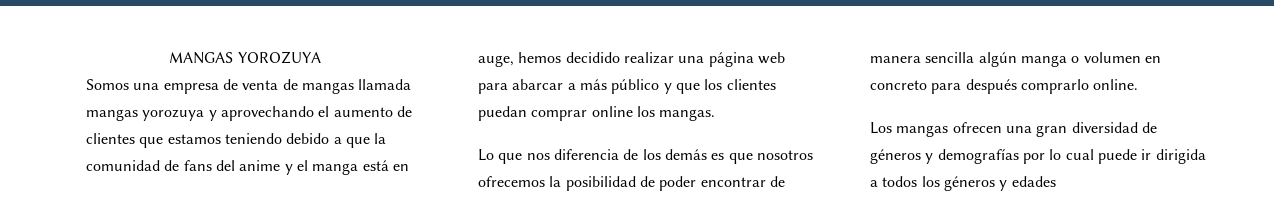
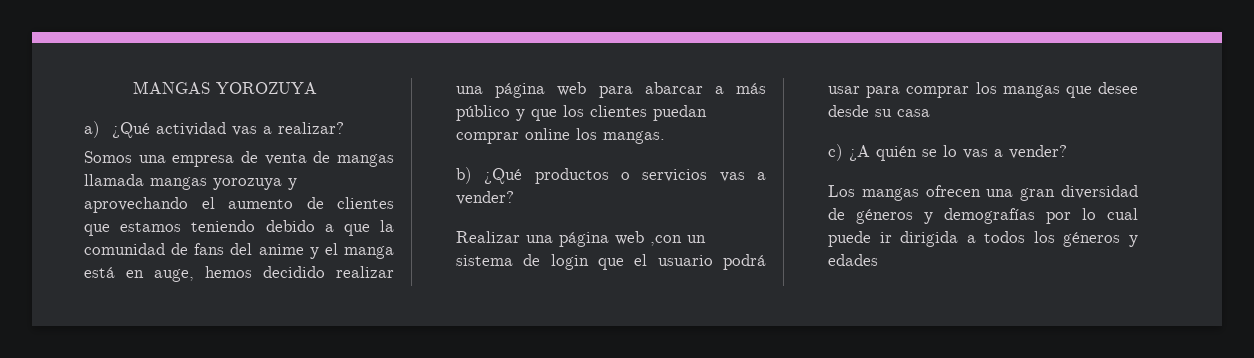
(321, 57) none -> [83,121,344,138] // a) ¿Qué actividad vas a realizar?
[478,149,813,164] [478,176,785,191] [870,52,1161,67] [870,79,1139,94] Lo que nos diferencia de los demás es que nosotros ofrecemos la posibilidad de poder encontrar de manera sencilla algún manga o volumen en concreto para después comprarlo online. -> [455,167,766,184] [455,191,514,205] [455,231,706,247] [455,254,766,270] [827,82,1138,98] [827,105,930,117] [827,144,1067,161] b) ¿Qué productos o servicios vas a vender? // Realizar una página web ,con un sistema de login que el usuario podrá usar para comprar los mangas que desee desde su casa // c) ¿A quién se lo vas a vender?

